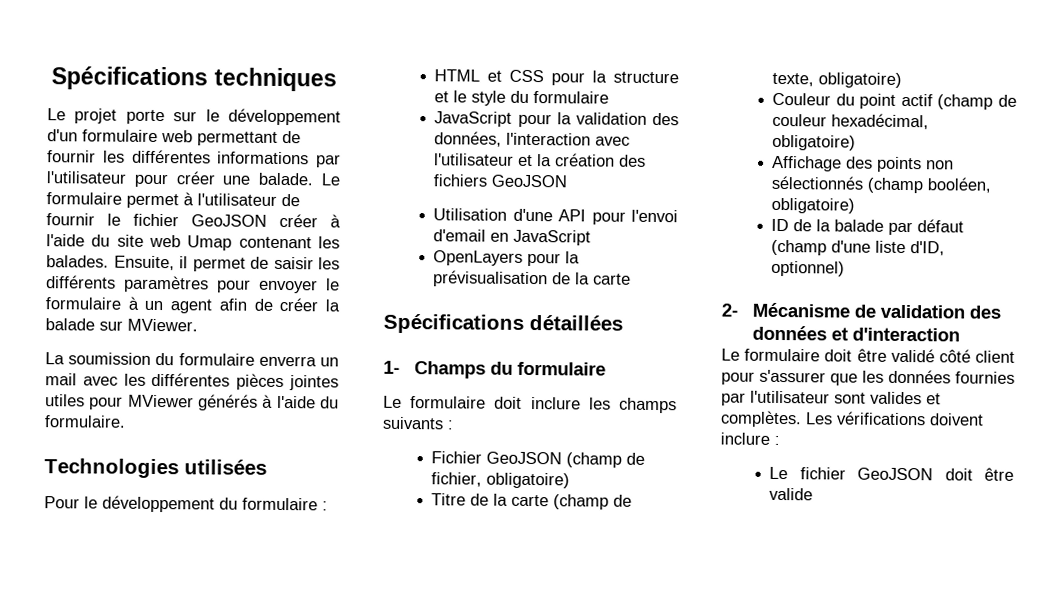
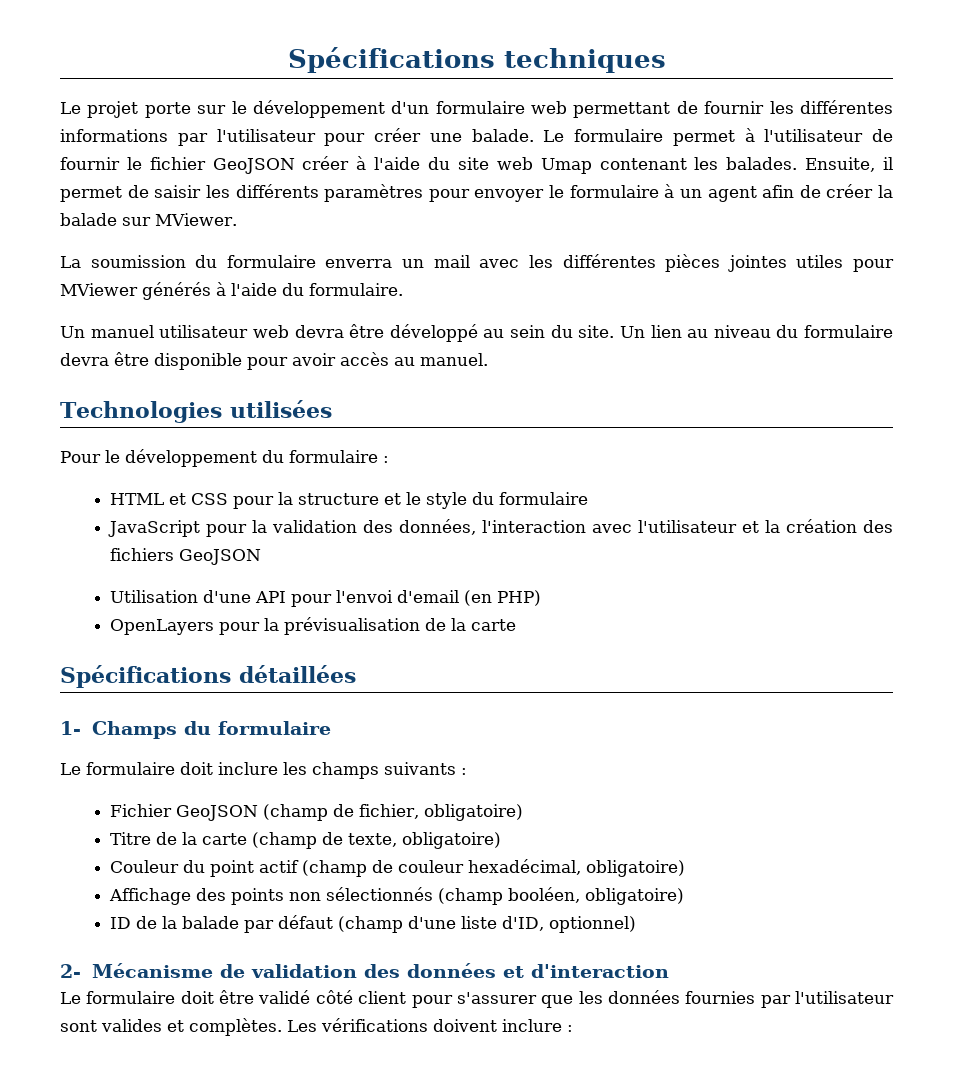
(126, 421) none -> [60,324,893,342] [60,352,488,370] // Un manuel utilisateur web devra être développé au sein du site. Un lien au niveau du formulaire devra être disponible pour avoir accès au manuel.
[490,229,592,246] en JavaScript -> [464,590,542,606] (en PHP)
[769,466,1014,481] [769,487,814,501] // Le fichier GeoJSON doit être valide -> (573, 1028) none

